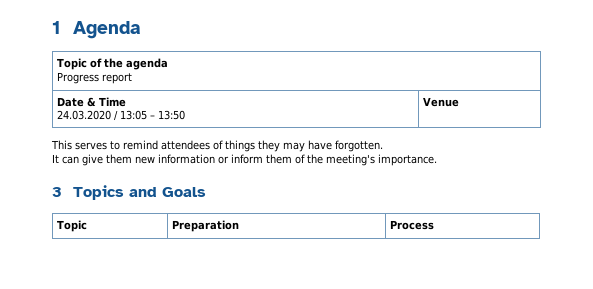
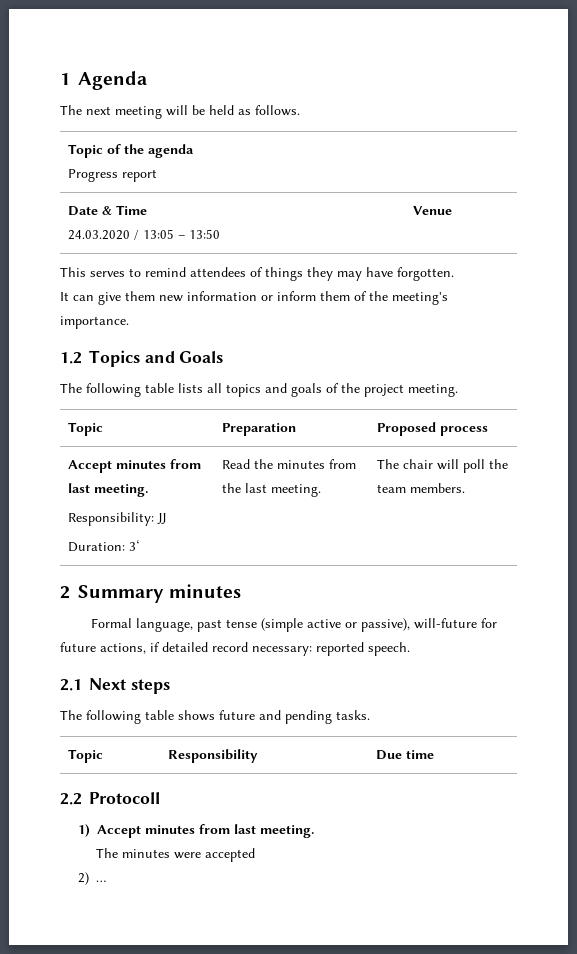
(141, 30) none -> [60,105,300,119] // The next meeting will be held as follows.
[52,187,62,197] 3 -> [60,352,82,364] 1.2
[57,220,88,232] [172,220,240,232] [390,220,435,230] // Topic | Preparation | Process -> [60,383,458,397] [67,422,103,436] [221,423,296,436] [376,422,488,436] [67,459,201,473] [67,483,148,497] [67,512,166,526] [67,540,140,552] [221,459,356,469] [221,483,321,497] [376,459,508,473] [376,483,465,493] [60,584,242,603] [91,618,498,632] [60,642,410,656] [60,678,170,694] [60,710,370,724] [67,749,103,763] [167,749,258,763] [375,750,434,760] [60,792,160,805] [78,824,315,838] [96,848,256,862] [78,872,107,885] // The following table lists all topics and goals of the project meeting. // Topic | Preparation | Proposed process // Accept minutes from last meeting. // Responsibility: JJ // Duration: 3‘ | Read the minutes from the last meeting. | The chair will poll the team members. // 2 Summary minutes // Formal language, past tense (simple active or passive), will-future for future actions, if detailed record necessary: reported speech. // 2.1 Next steps // The following table shows future and pending tasks. // Topic | Responsibility | Due time // 2.2 Protocoll // 1) Accept minutes from last meeting. // The minutes were accepted // 2) …

